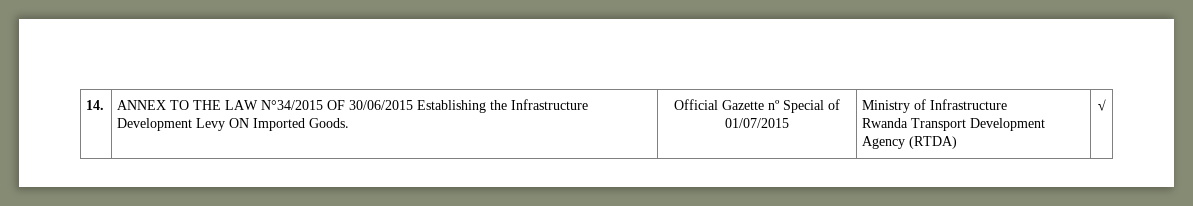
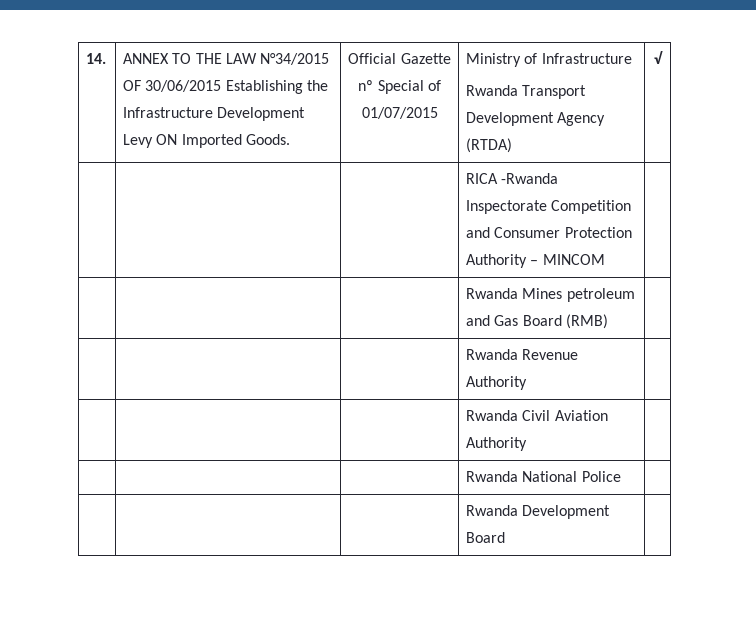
(1106, 105) none -> [466,173,559,184] [466,200,632,214] [466,227,632,238] [466,254,605,268] [466,288,635,302] [466,314,608,329] [466,349,579,360] [466,376,528,390] [466,410,608,421] [466,437,528,451] [466,471,621,482] [466,505,611,519] [466,532,506,543] // | | | RICA -Rwanda Inspectorate Competition and Consumer Protection Authority – MINCOM | // | | | Rwanda Mines petroleum and Gas Board (RMB) | // | | | Rwanda Revenue Authority | // | | | Rwanda Civil Aviation Authority | // | | | Rwanda National Police | // | | | Rwanda Development Board |

